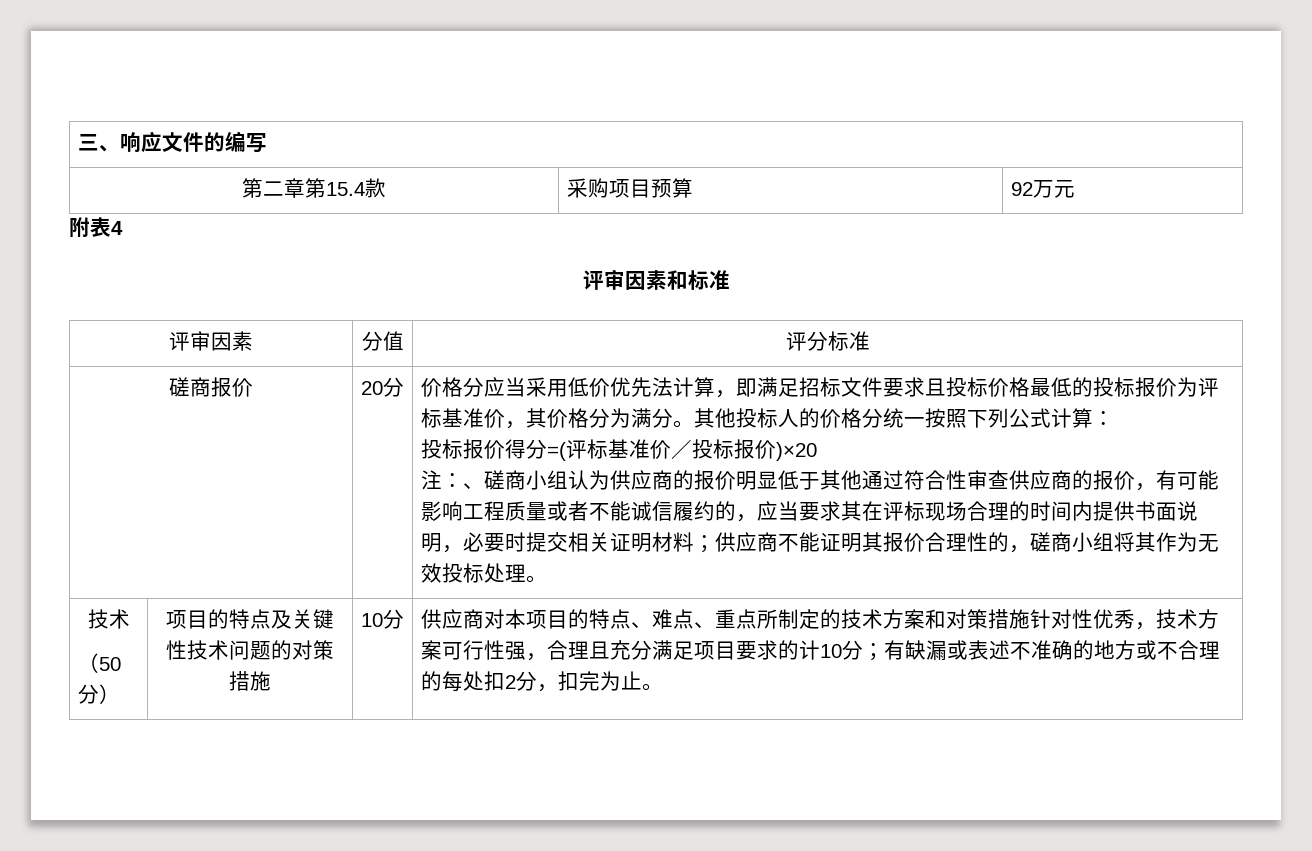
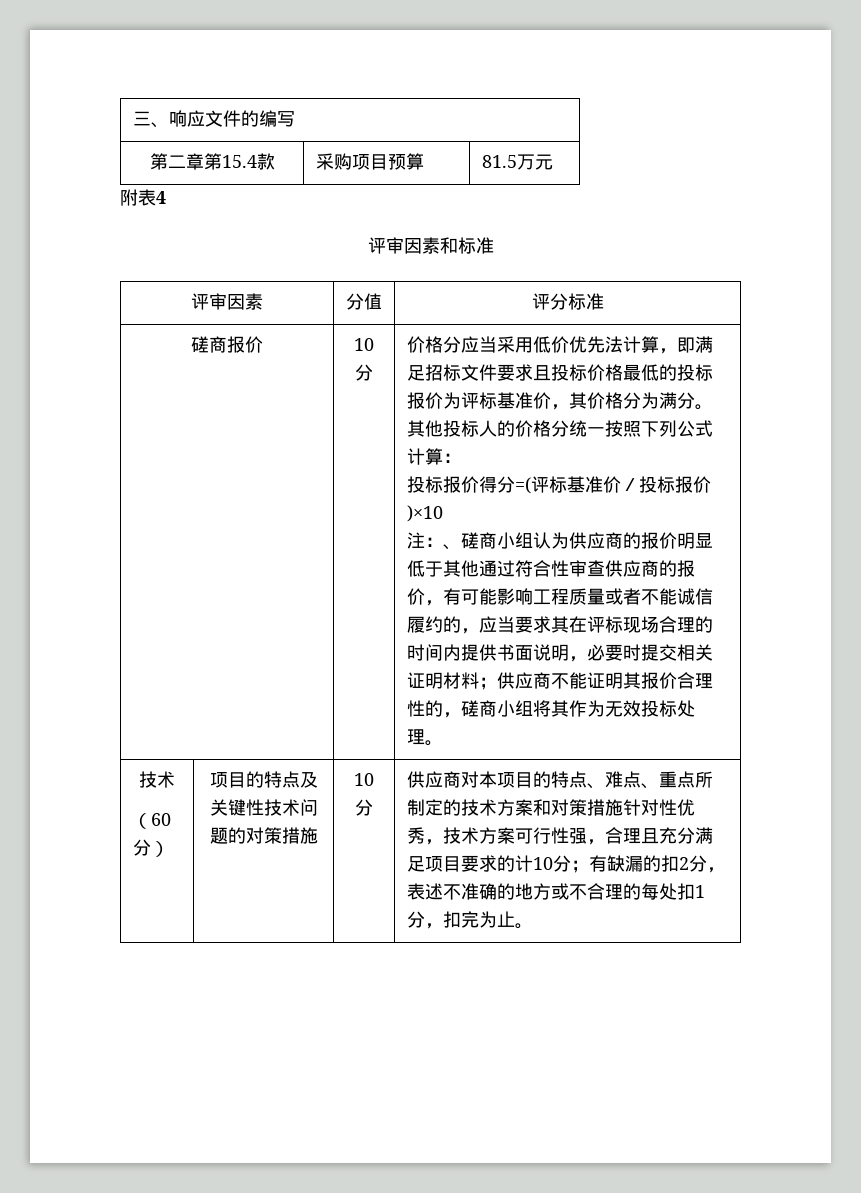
[1010,182,1033,196] 92 -> [481,155,517,168] 81.5
[361,381,384,395] 20 -> [354,338,374,351] 10
[775,442,817,461] )×20 -> [406,505,443,522] )×10
[98,657,121,671] 50 -> [150,813,171,826] 60
[946,640,968,660] 或 -> [642,855,725,873] 的扣2分，
[504,675,516,689] 2 -> [694,885,705,898] 1

